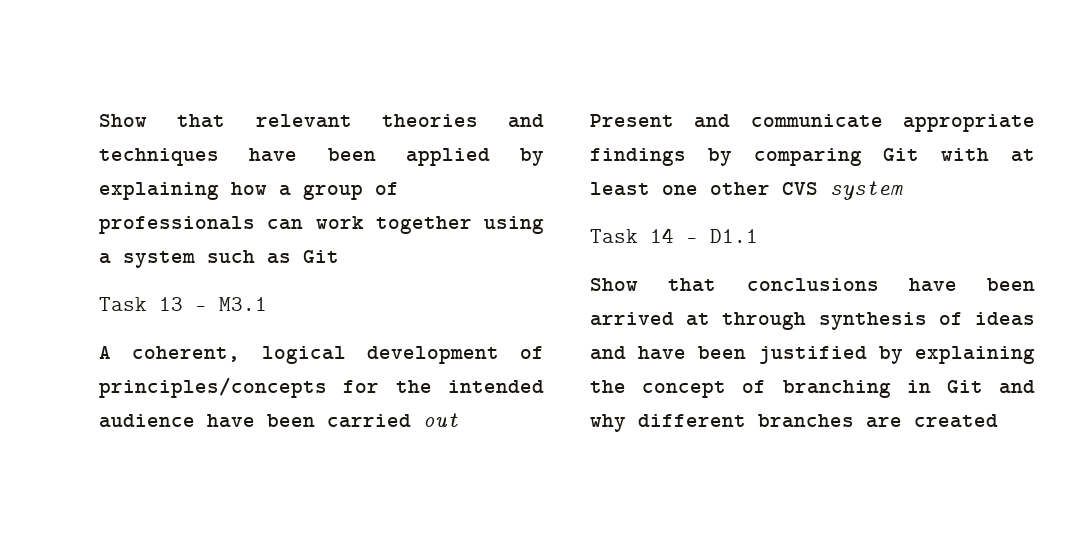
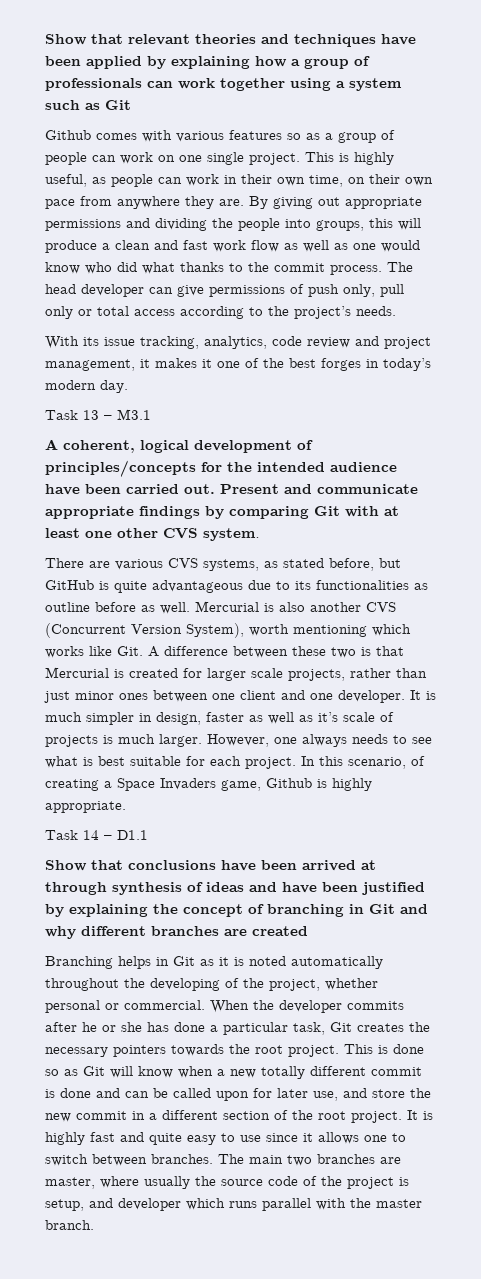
(339, 256) none -> [45,130,395,143] [45,152,394,165] [45,174,433,187] [45,196,422,209] [45,218,421,231] [45,240,420,253] [45,262,413,275] [45,284,404,297] [45,306,396,319] [45,336,431,349] [45,358,431,371] [45,380,128,393] // Github comes with various features so as a group of people can work on one single project. This is highly useful, as people can work in their own time, on their own pace from anywhere they are. By giving out appropriate permissions and dividing the people into groups, this will produce a clean and fast work flow as well as one would know who did what thanks to the commit process. The head developer can give permissions of push only, pull only or total access according to the project’s needs. // With its issue tracking, analytics, code review and project management, it makes it one of the best forges in today’s modern day.
[423,413,459,427] out -> [184,484,215,494] out.
[830,181,903,200] system -> [203,528,260,541] [45,558,401,571] [45,580,428,593] [45,601,396,614] [45,623,411,638] [45,646,404,658] [45,667,427,681] [44,690,436,703] [45,712,394,725] [45,734,432,747] [45,756,425,769] [45,778,372,791] [45,801,126,813] system. // There are various CVS systems, as stated before, but GitHub is quite advantageous due to its functionalities as outline before as well. Mercurial is also another CVS (Concurrent Version System), worth mentioning which works like Git. A difference between these two is that Mercurial is created for larger scale projects, rather than just minor ones between one client and one developer. It is much simpler in design, faster as well as it’s scale of projects is much larger. However, one always needs to see what is best suitable for each project. In this scenario, of creating a Space Invaders game, Github is highly appropriate.
(998, 421) none -> [45,956,383,969] [45,978,378,991] [45,1000,404,1013] [45,1022,430,1035] [45,1044,424,1057] [45,1066,422,1079] [45,1088,431,1101] [45,1110,433,1123] [45,1132,406,1145] [45,1154,401,1166] [45,1176,409,1189] [45,1198,422,1211] [45,1220,94,1230] // Branching helps in Git as it is noted automatically throughout the developing of the project, whether personal or commercial. When the developer commits after he or she has done a particular task, Git creates the necessary pointers towards the root project. This is done so as Git will know when a new totally different commit is done and can be called upon for later use, and store the new commit in a different section of the root project. It is highly fast and quite easy to use since it allows one to switch between branches. The main two branches are master, where usually the source code of the project is setup, and developer which runs parallel with the master branch.

